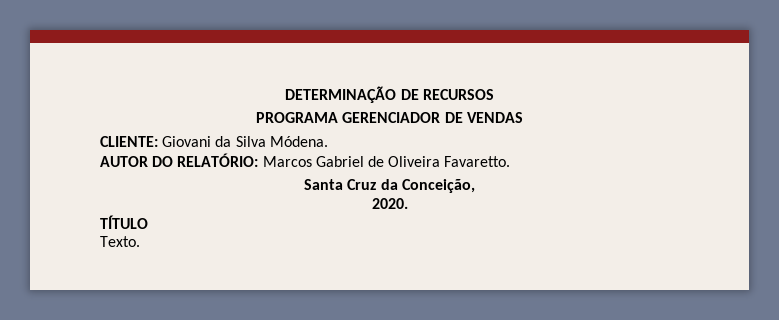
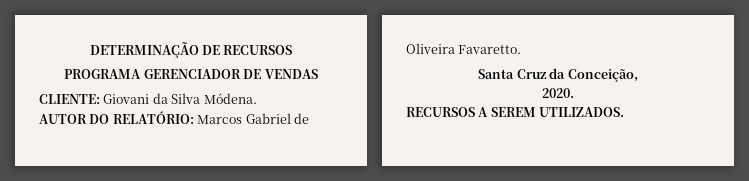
[100,215,148,229] [100,236,140,247] TÍTULO // Texto. -> [406,107,625,117] RECURSOS A SEREM UTILIZADOS.

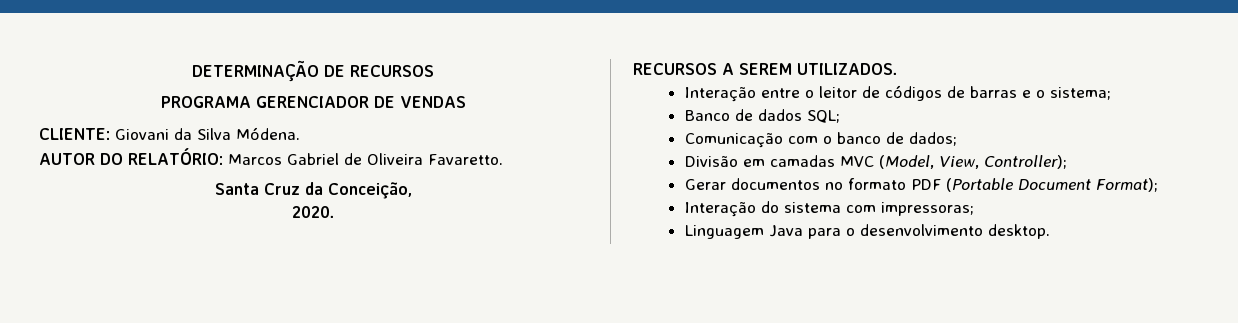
(625, 112) none -> [684,85,1111,102] [684,109,840,123] [684,132,957,148] [684,155,1067,169] [684,178,1158,192] [684,201,974,217] [684,224,1050,239] // Interação entre o leitor de códigos de barras e o sistema; // Banco de dados SQL; // Comunicação com o banco de dados; // Divisão em camadas MVC (Model, View, Controller); // Gerar documentos no formato PDF (Portable Document Format); // Interação do sistema com impressoras; // Linguagem Java para o desenvolvimento desktop.

